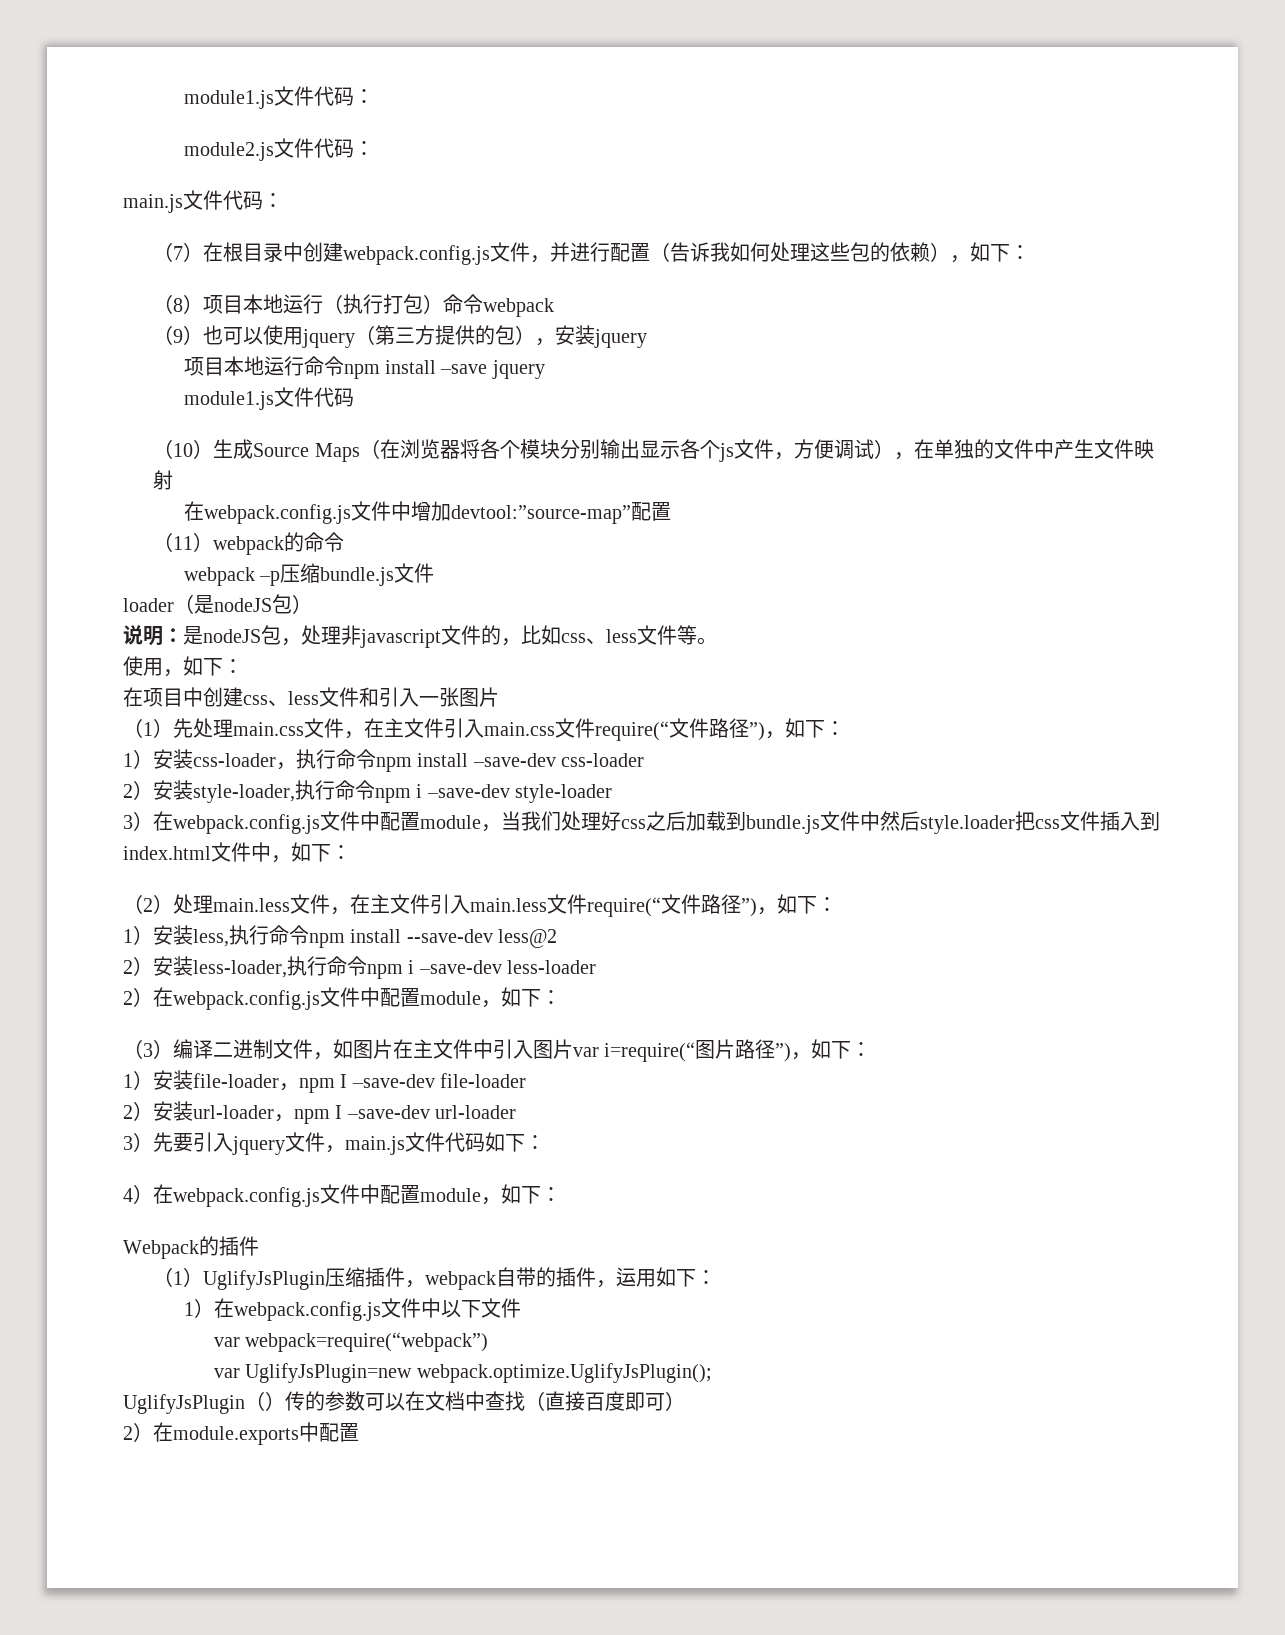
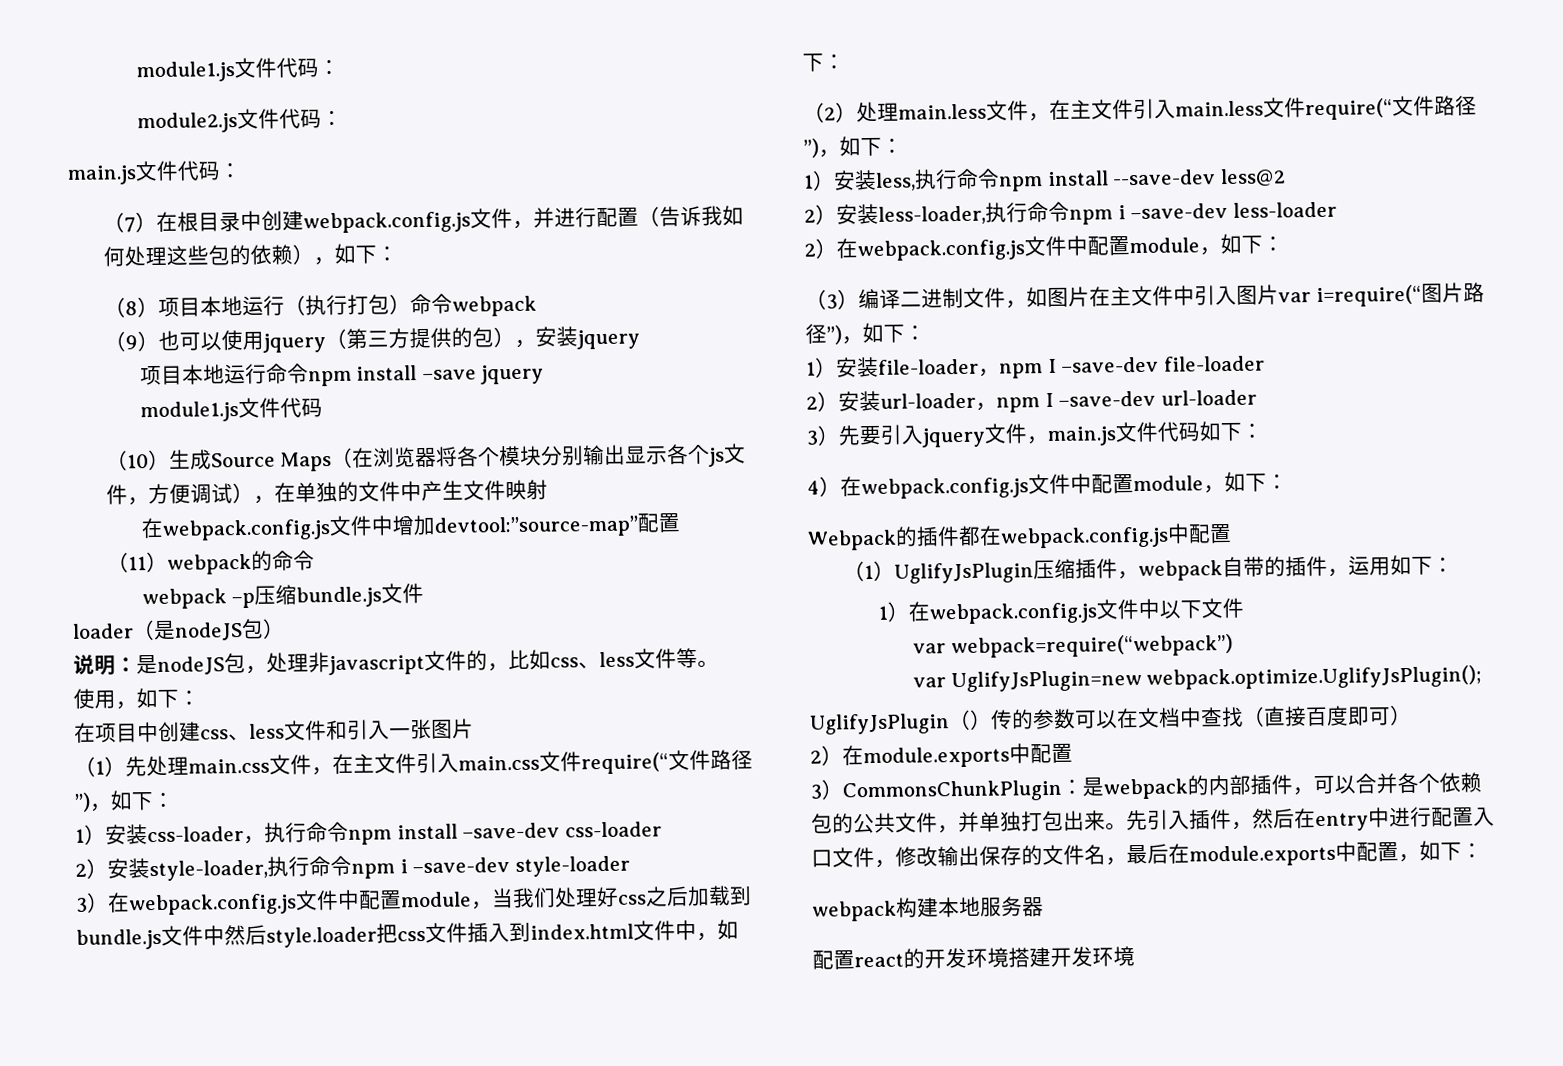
(259, 1246) none -> [957,523,1232,549] 都在webpack.config.js中配置
(359, 1432) none -> [810,772,1482,803] [811,806,1495,834] [811,840,1483,868] [812,896,1044,922] [812,946,1135,970] // 3）CommonsChunkPlugin：是webpack的内部插件，可以合并各个依赖包的公共文件，并单独打包出来。先引入插件，然后在entry中进行配置入口文件，修改输出保存的文件名，最后在module.exports中配置，如下： // webpack构建本地服务器 // 配置react的开发环境搭建开发环境

